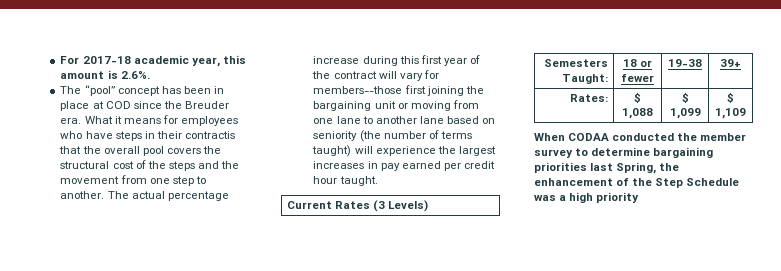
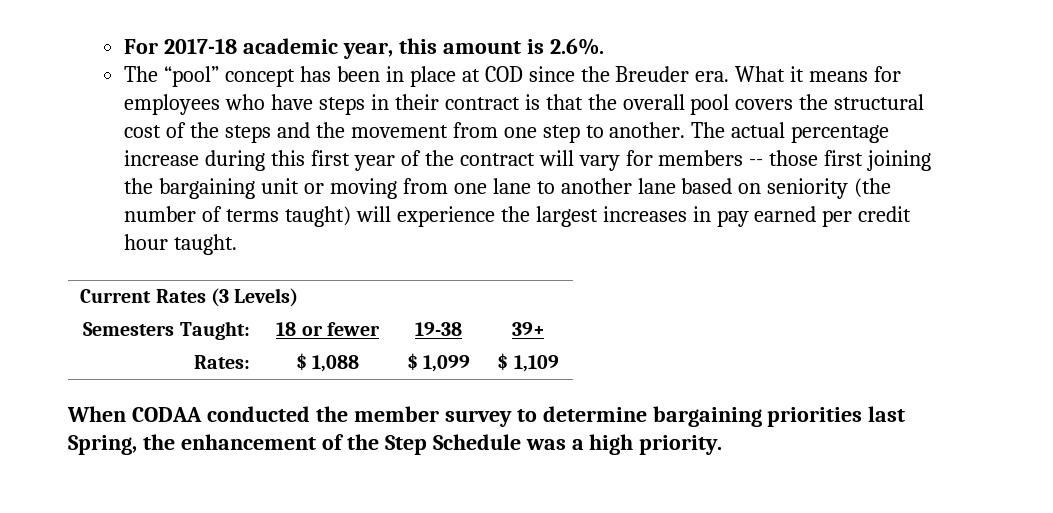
[184,131,235,139] contractis -> [444,94,540,110] contract is
[313,86,403,94] members--those -> [658,150,819,166] members -- those
[596,192,640,203] priority -> [639,435,723,455] priority.

